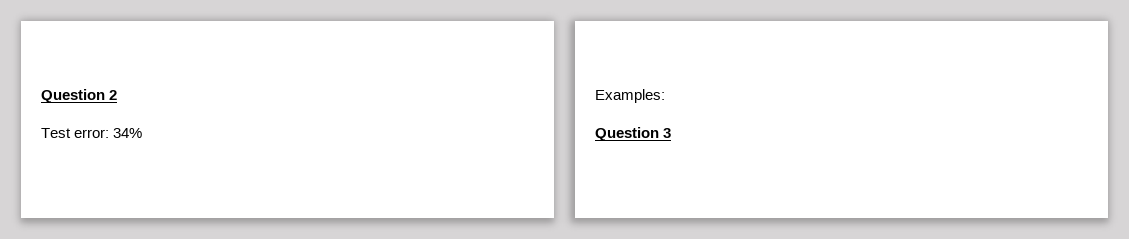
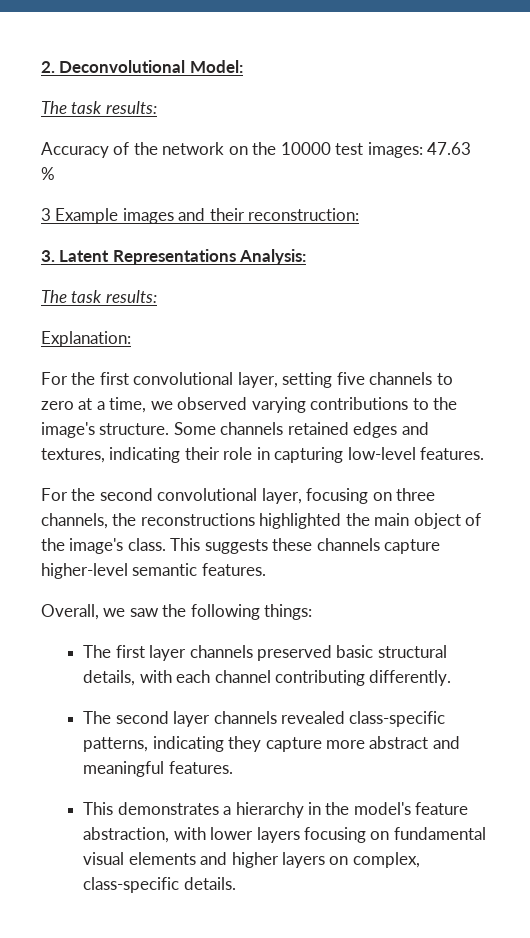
[41,89,118,103] [41,128,143,138] [595,89,665,103] [595,127,672,141] Question 2 // Test error: 34% // Examples: // Question 3 -> [41,60,243,73] [41,101,157,114] [41,142,472,158] [41,167,55,180] [41,208,360,224] [41,249,307,265] [41,290,157,303] [41,331,131,347] [41,372,453,388] [41,397,458,413] [41,422,429,438] [41,447,485,463] [41,488,436,504] [41,513,482,529] [41,538,441,554] [41,563,266,579] [41,604,313,620] [83,645,447,661] [83,670,452,686] [83,711,446,727] [83,736,460,752] [83,761,233,777] [83,802,469,818] [83,827,486,843] [83,852,420,868] [83,877,236,893] 2. Deconvolutional Model: // The task results: // Accuracy of the network on the 10000 test images: 47.63 % // 3 Example images and their reconstruction: // 3. Latent Representations Analysis: // The task results: // Explanation: // For the first convolutional layer, setting five channels to zero at a time, we observed varying contributions to the image's structure. Some channels retained edges and textures, indicating their role in capturing low-level features. // For the second convolutional layer, focusing on three channels, the reconstructions highlighted the main object of the image's class. This suggests these channels capture higher-level semantic features. // Overall, we saw the following things: // The first layer channels preserved basic structural details, with each channel contributing differently. // The second layer channels revealed class-specific patterns, indicating they capture more abstract and meaningful features. // This demonstrates a hierarchy in the model's feature abstraction, with lower layers focusing on fundamental visual elements and higher layers on complex, class-specific details.

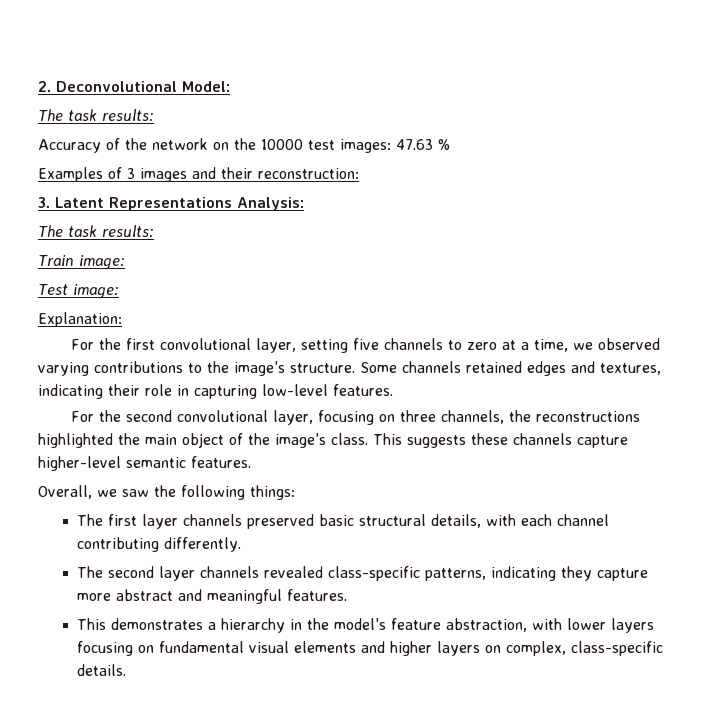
[41,208,119,224] 3 Example -> [38,167,135,182] Examples of 3
(157, 296) none -> [38,255,125,270] [38,284,119,299] // Train image: // Test image:

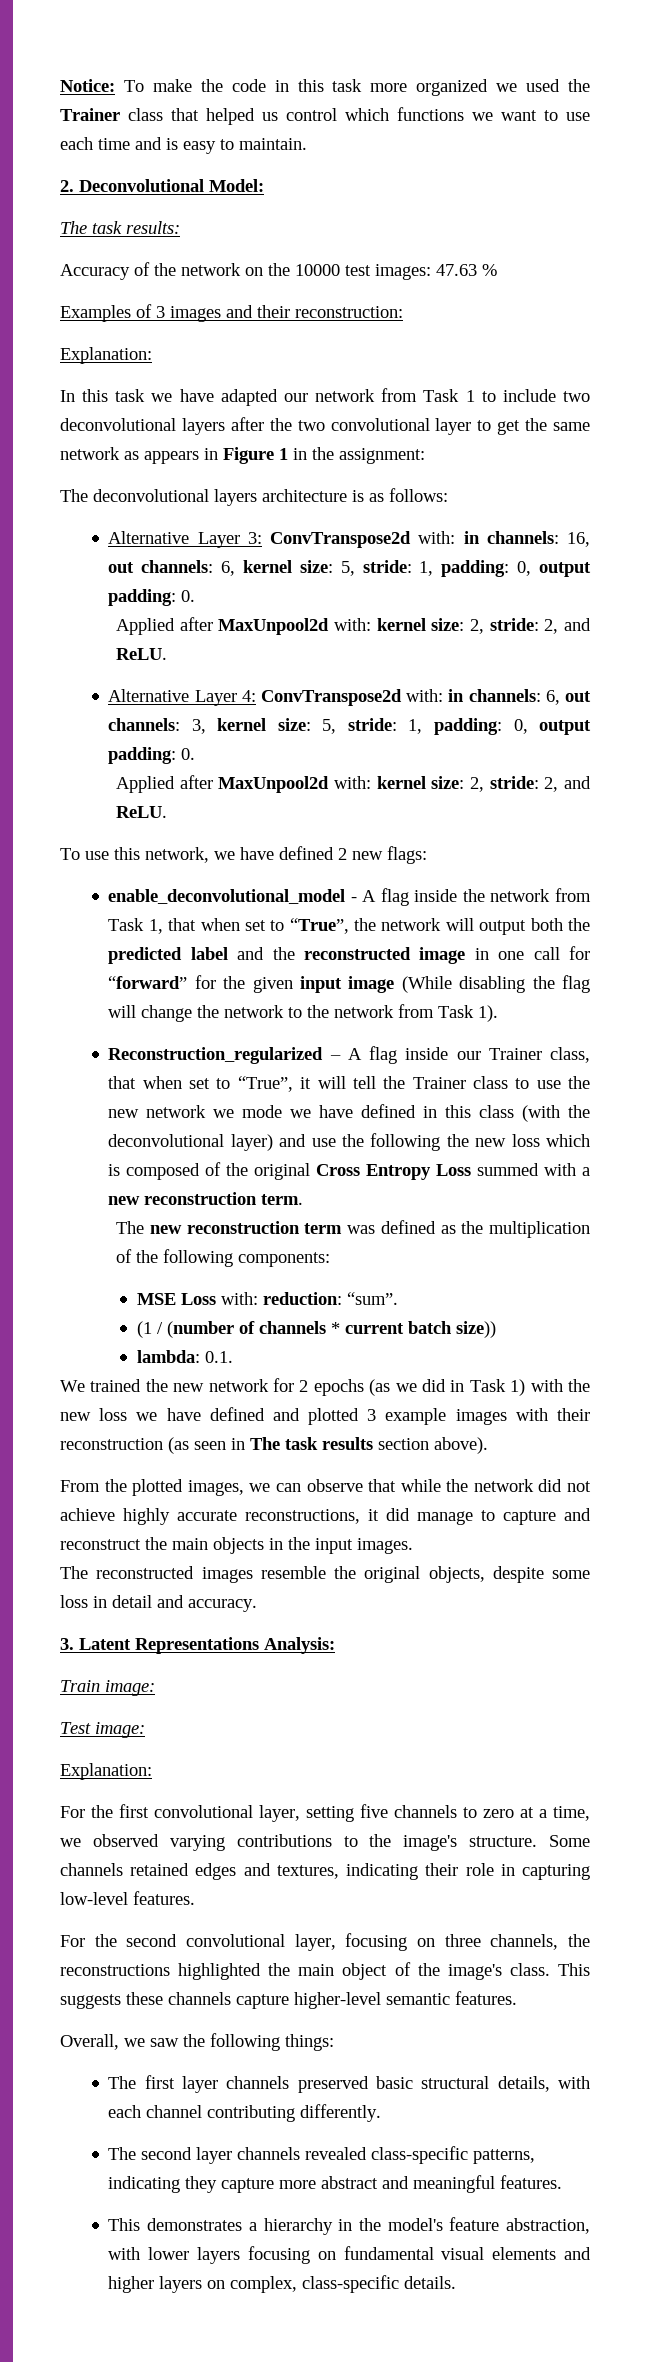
(38, 86) none -> [60,79,590,96] [60,107,590,125] [60,137,307,154] Notice: To make the code in this task more organized we used the Trainer class that helped us control which functions we want to use each time and is easy to maintain. //
(359, 173) none -> [60,347,152,364] [60,388,590,406] [60,417,590,435] [60,447,425,464] [60,488,448,506] [108,531,590,548] [108,560,591,577] [108,589,196,606] [116,617,591,635] [116,648,168,660] [108,689,591,706] [108,718,592,735] [108,747,196,764] [116,775,591,793] [116,806,168,818] [60,846,427,864] [108,888,591,906] [108,918,591,935] [108,946,590,964] [108,975,590,993] [108,1004,499,1022] [108,1046,590,1064] [108,1076,590,1092] [108,1104,590,1122] [108,1133,590,1151] [108,1162,590,1180] [108,1192,304,1205] [116,1220,591,1238] [116,1249,331,1267] [136,1292,398,1305] [136,1321,496,1338] [136,1350,233,1363] [60,1378,590,1396] [60,1407,590,1425] [60,1437,488,1454] [60,1479,591,1496] [60,1508,591,1525] [60,1537,413,1554] [60,1566,590,1583] [60,1595,257,1612] // Explanation: // In this task we have adapted our network from Task 1 to include two deconvolutional layers after the two convolutional layer to get the same network as appears in Figure 1 in the assignment: // The deconvolutional layers architecture is as follows: // Alternative Layer 3: ConvTranspose2d with: in channels: 16, out channels: 6, kernel size: 5, stride: 1, padding: 0, output padding: 0. // Applied after MaxUnpool2d with: kernel size: 2, stride: 2, and ReLU. // Alternative Layer 4: ConvTranspose2d with: in channels: 6, out channels: 3, kernel size: 5, stride: 1, padding: 0, output padding: 0. // Applied after MaxUnpool2d with: kernel size: 2, stride: 2, and ReLU. // To use this network, we have defined 2 new flags: // enable_deconvolutional_model - A flag inside the network from Task 1, that when set to “True”, the network will output both the predicted label and the reconstructed image in one call for “forward” for the given input image (While disabling the flag will change the network to the network from Task 1). // Reconstruction_regularized – A flag inside our Trainer class, that when set to “True”, it will tell the Trainer class to use the new network we mode we have defined in this class (with the deconvolutional layer) and use the following the new loss which is composed of the original Cross Entropy Loss summed with a new reconstruction term. // The new reconstruction term was defined as the multiplication of the following components: // MSE Loss with: reduction: “sum”. // (1 / (number of channels * current batch size)) // lambda: 0.1. // We trained the new network for 2 epochs (as we did in Task 1) with the new loss we have defined and plotted 3 example images with their reconstruction (as seen in The task results section above). // From the plotted images, we can observe that while the network did not achieve highly accurate reconstructions, it did manage to capture and reconstruct the main objects in the input images. // The reconstructed images resemble the original objects, despite some loss in detail and accuracy.
[38,225,154,238] // The task results: -> (335, 1645) none

